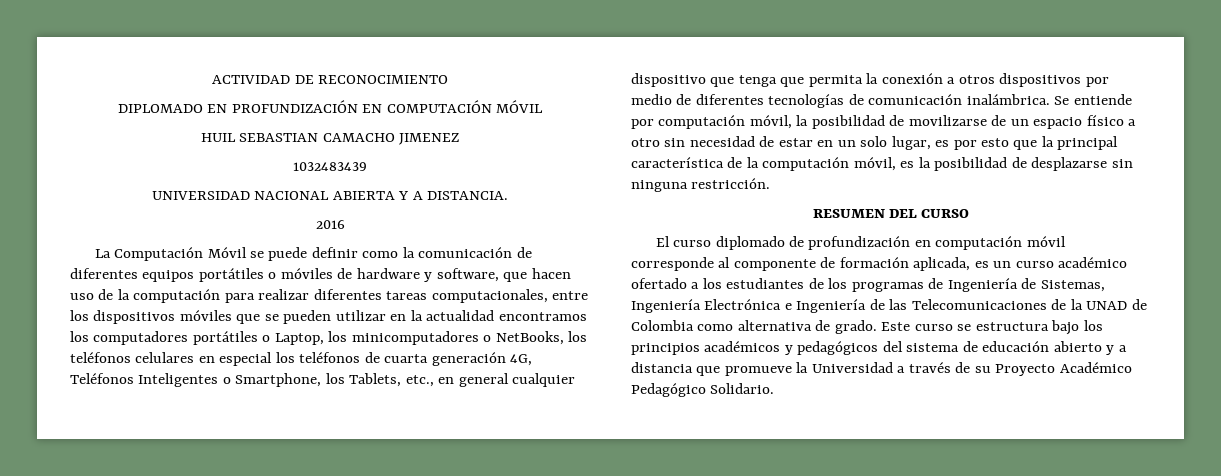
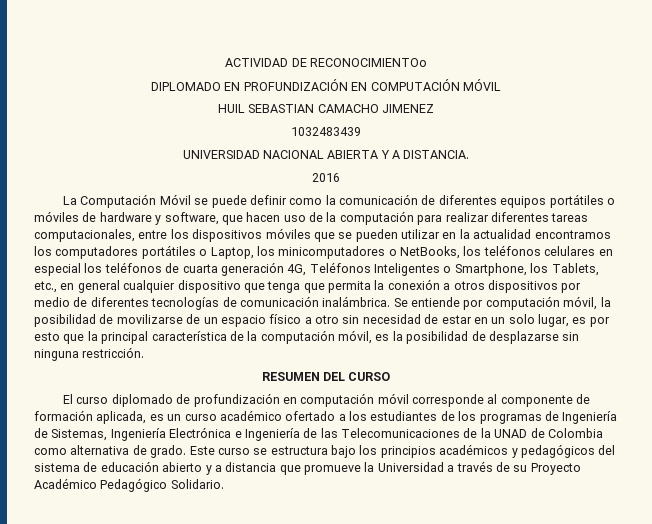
[317,75,448,84] RECONOCIMIENTO -> [309,58,427,67] RECONOCIMIENTOo

